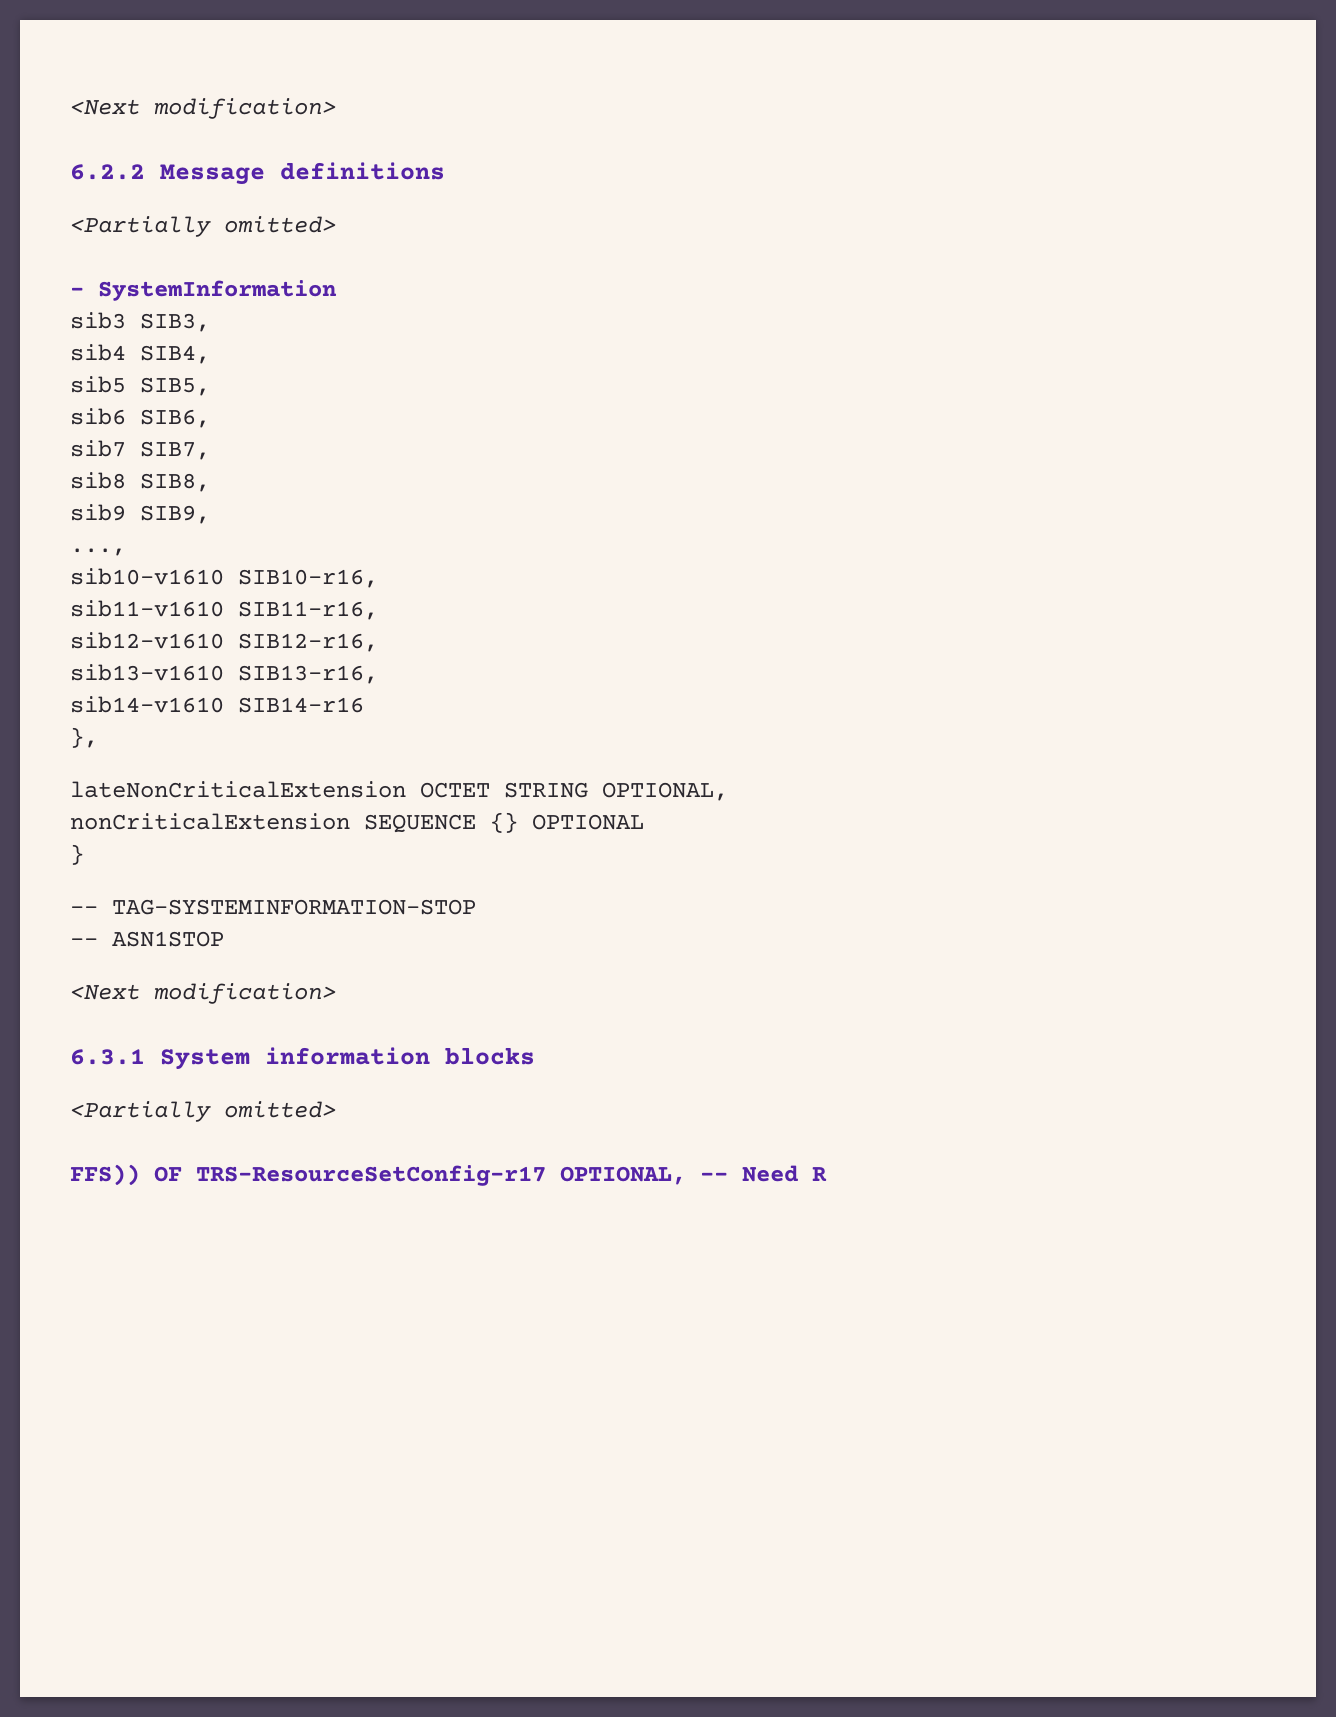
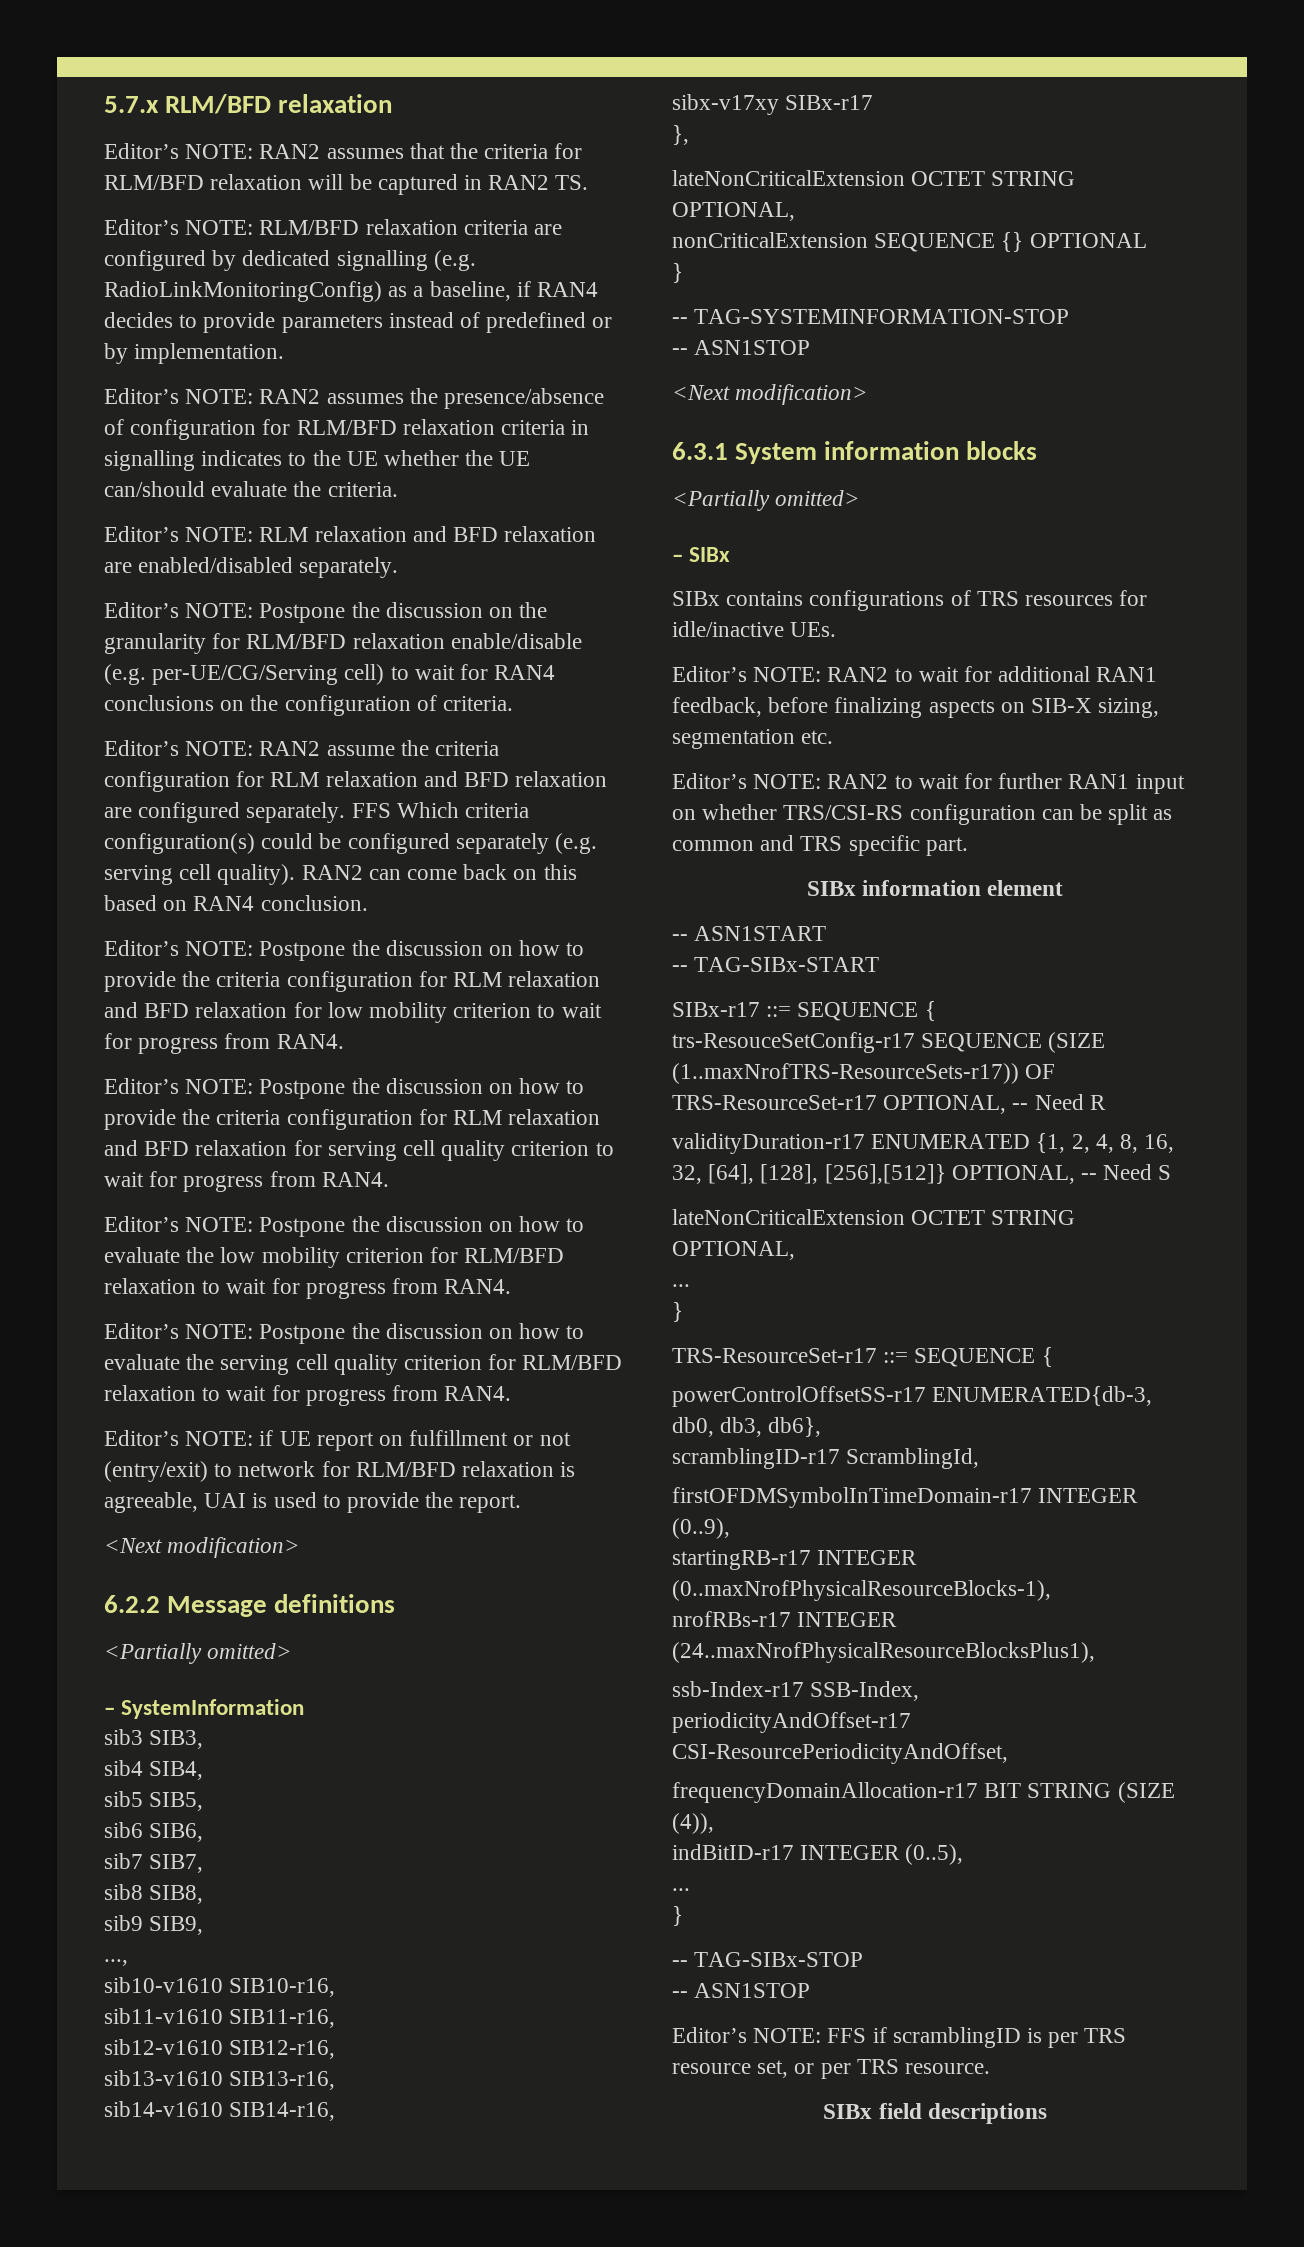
(70, 107) none -> [104,94,393,114] [104,143,583,159] [104,174,589,195] [104,219,563,235] [104,250,476,271] [104,281,599,302] [104,312,613,333] [104,343,285,364] [104,388,605,409] [104,419,590,440] [104,450,531,471] [104,481,398,497] [104,526,597,542] [104,557,399,578] [104,602,548,623] [104,633,582,654] [104,664,556,685] [104,695,514,716] [104,740,500,756] [104,771,608,792] [104,802,530,823] [104,833,598,854] [104,864,577,885] [104,895,368,911] [104,940,585,961] [104,971,601,992] [104,1002,602,1023] [104,1033,344,1054] [104,1078,585,1099] [104,1109,601,1130] [104,1140,614,1161] [104,1171,389,1192] [104,1216,585,1237] [104,1247,565,1268] [104,1278,512,1299] [104,1323,585,1344] [104,1354,623,1375] [104,1385,512,1406] [104,1430,571,1451] [104,1461,576,1482] [104,1492,522,1513] 5.7.x RLM/BFD relaxation // Editor’s NOTE: RAN2 assumes that the criteria for RLM/BFD relaxation will be captured in RAN2 TS. // Editor’s NOTE: RLM/BFD relaxation criteria are configured by dedicated signalling (e.g. RadioLinkMonitoringConfig) as a baseline, if RAN4 decides to provide parameters instead of predefined or by implementation. // Editor’s NOTE: RAN2 assumes the presence/absence of configuration for RLM/BFD relaxation criteria in signalling indicates to the UE whether the UE can/should evaluate the criteria. // Editor’s NOTE: RLM relaxation and BFD relaxation are enabled/disabled separately. // Editor’s NOTE: Postpone the discussion on the granularity for RLM/BFD relaxation enable/disable (e.g. per-UE/CG/Serving cell) to wait for RAN4 conclusions on the configuration of criteria. // Editor’s NOTE: RAN2 assume the criteria configuration for RLM relaxation and BFD relaxation are configured separately. FFS Which criteria configuration(s) could be configured separately (e.g. serving cell quality). RAN2 can come back on this based on RAN4 conclusion. // Editor’s NOTE: Postpone the discussion on how to provide the criteria configuration for RLM relaxation and BFD relaxation for low mobility criterion to wait for progress from RAN4. // Editor’s NOTE: Postpone the discussion on how to provide the criteria configuration for RLM relaxation and BFD relaxation for serving cell quality criterion to wait for progress from RAN4. // Editor’s NOTE: Postpone the discussion on how to evaluate the low mobility criterion for RLM/BFD relaxation to wait for progress from RAN4. // Editor’s NOTE: Postpone the discussion on how to evaluate the serving cell quality criterion for RLM/BFD relaxation to wait for progress from RAN4. // Editor’s NOTE: if UE report on fulfillment or not (entry/exit) to network for RLM/BFD relaxation is agreeable, UAI is used to provide the report. //
[238,697,364,713] SIB14-r16 -> [229,2102,336,2121] [672,94,874,115] SIB14-r16, // sibx-v17xy SIBx-r17
[70,1164,827,1186] FFS)) OF TRS-ResourceSetConfig-r17 OPTIONAL, -- Need R -> [672,547,731,562] [672,590,1148,611] [672,621,837,637] [672,666,1158,682] [672,697,1160,718] [672,729,834,749] [672,773,1185,794] [672,804,1173,825] [672,835,968,856] [806,880,1064,896] [672,926,827,941] [672,957,880,972] [672,1001,936,1021] [672,1032,1106,1053] [672,1063,1056,1084] [672,1094,1106,1114] [672,1133,1175,1154] [672,1164,1172,1184] [672,1209,1076,1225] [672,1241,795,1260] [672,1284,690,1287] [672,1302,683,1322] [672,1347,1053,1367] [672,1386,1153,1407] [672,1417,822,1437] [672,1448,980,1469] [672,1487,1139,1508] [672,1518,730,1539] [672,1550,918,1570] [672,1580,1051,1601] [672,1611,898,1627] [672,1642,1095,1663] [672,1681,920,1701] [672,1712,911,1733] [672,1743,1008,1764] [672,1782,1175,1803] [672,1813,714,1834] [672,1844,964,1865] [672,1888,690,1891] [672,1906,683,1926] [672,1952,864,1967] [672,1983,811,1998] [672,2027,1127,2048] [672,2059,991,2079] [823,2103,1047,2124] – SIBx // SIBx contains configurations of TRS resources for idle/inactive UEs. // Editor’s NOTE: RAN2 to wait for additional RAN1 feedback, before finalizing aspects on SIB-X sizing, segmentation etc. // Editor’s NOTE: RAN2 to wait for further RAN1 input on whether TRS/CSI-RS configuration can be split as common and TRS specific part. // SIBx information element // -- ASN1START // -- TAG-SIBx-START // SIBx-r17 ::= SEQUENCE { // trs-ResouceSetConfig-r17 SEQUENCE (SIZE (1..maxNrofTRS-ResourceSets-r17)) OF TRS-ResourceSet-r17 OPTIONAL, -- Need R // validityDuration-r17 ENUMERATED {1, 2, 4, 8, 16, 32, [64], [128], [256],[512]} OPTIONAL, -- Need S // lateNonCriticalExtension OCTET STRING OPTIONAL, // ... // } // TRS-ResourceSet-r17 ::= SEQUENCE { // powerControlOffsetSS-r17 ENUMERATED{db-3, db0, db3, db6}, // scramblingID-r17 ScramblingId, // firstOFDMSymbolInTimeDomain-r17 INTEGER (0..9), // startingRB-r17 INTEGER (0..maxNrofPhysicalResourceBlocks-1), // nrofRBs-r17 INTEGER (24..maxNrofPhysicalResourceBlocksPlus1), // ssb-Index-r17 SSB-Index, // periodicityAndOffset-r17 CSI-ResourcePeriodicityAndOffset, // frequencyDomainAllocation-r17 BIT STRING (SIZE (4)), // indBitID-r17 INTEGER (0..5), // ... // } // -- TAG-SIBx-STOP // -- ASN1STOP // Editor’s NOTE: FFS if scramblingID is per TRS resource set, or per TRS resource. // SIBx field descriptions

